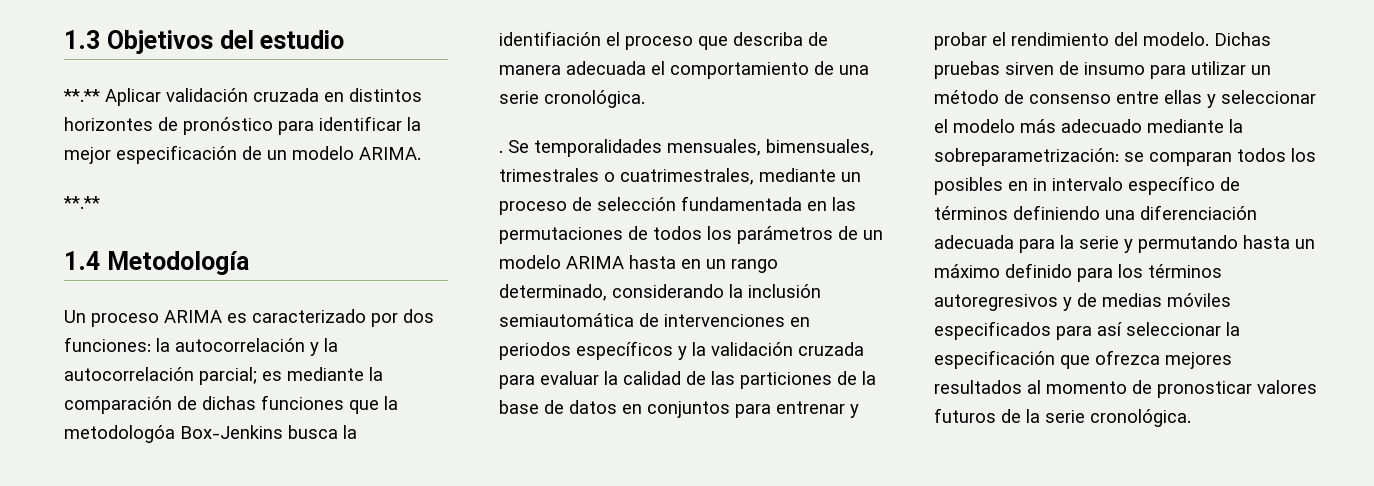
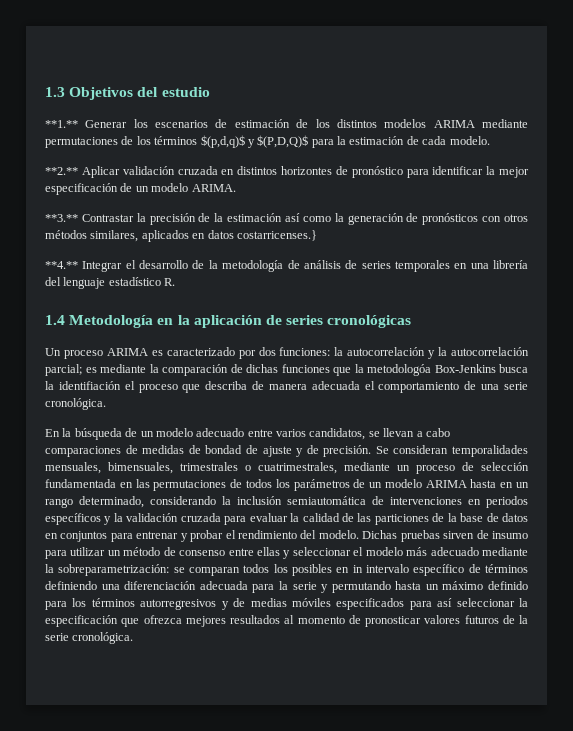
[63,89,100,102] **.** -> [45,119,528,128] [45,135,490,148] [45,167,78,175] **1.** Generar los escenarios de estimación de los distintos modelos ARIMA mediante permutaciones de los términos $(p,d,q)$ y $(P,D,Q)$ para la estimación de cada modelo. // **2.**
[63,196,100,209] [64,251,249,275] **.** // 1.4 Metodología -> [45,213,528,225] [45,230,317,242] [45,260,528,272] [45,277,176,289] [45,315,412,328] **3.** Contrastar la precisión de la estimación así como la generación de pronósticos con otros métodos similares, aplicados en datos costarricenses.} // **4.** Integrar el desarrollo de la metodología de análisis de series temporales en una librería del lenguaje estadístico R. // 1.4 Metodología en la aplicación de series cronológicas
[499,140,529,153] . Se -> [45,428,450,440] [45,445,449,457] En la búsqueda de un modelo adecuado entre varios candidatos, se llevan a cabo comparaciones de medidas de bondad de ajuste y de precisión. Se consideran
[934,294,1058,311] autoregresivos -> [140,599,217,610] autorregresivos

